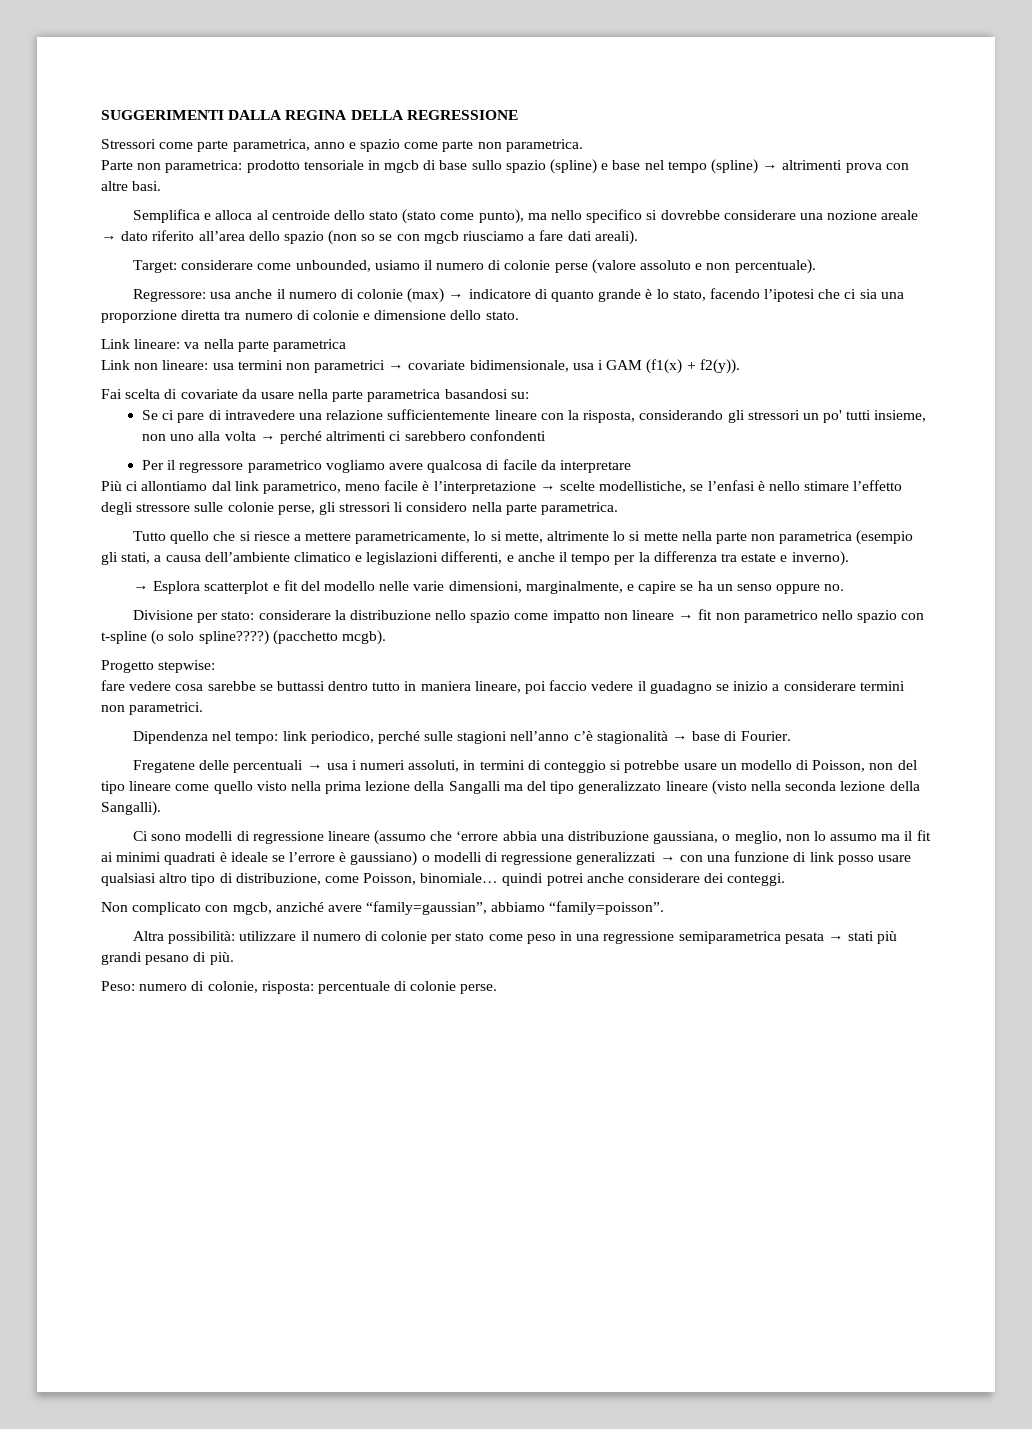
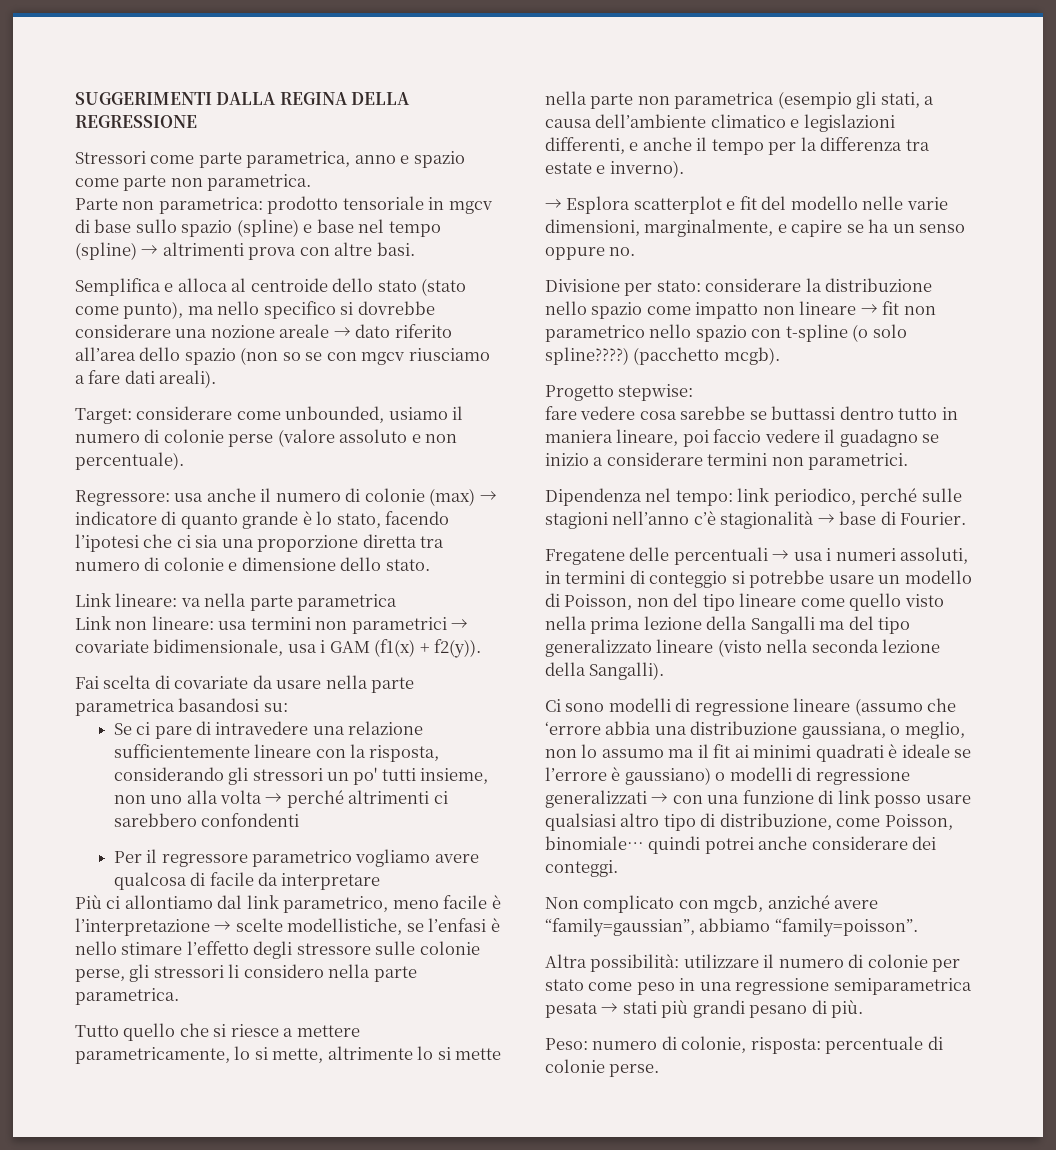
[384,160,420,173] mgcb -> [448,201,492,214] mgcv
[423,231,459,244] mgcb -> [361,352,405,365] mgcv

